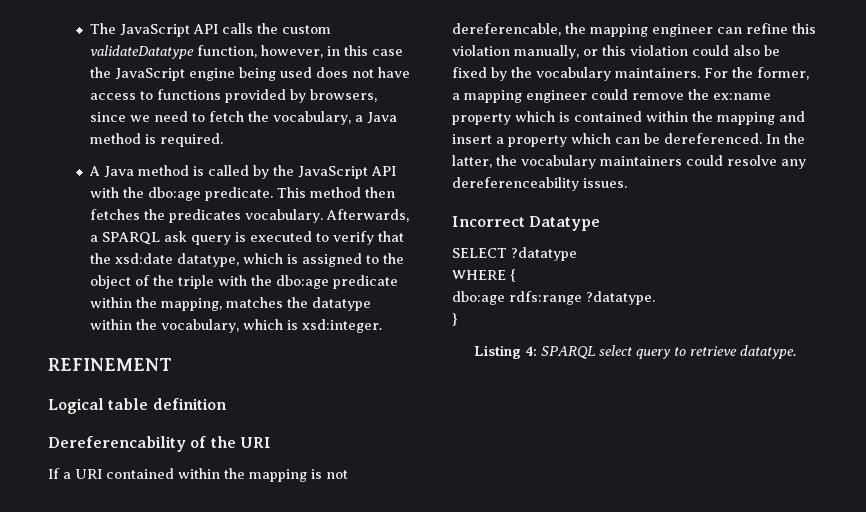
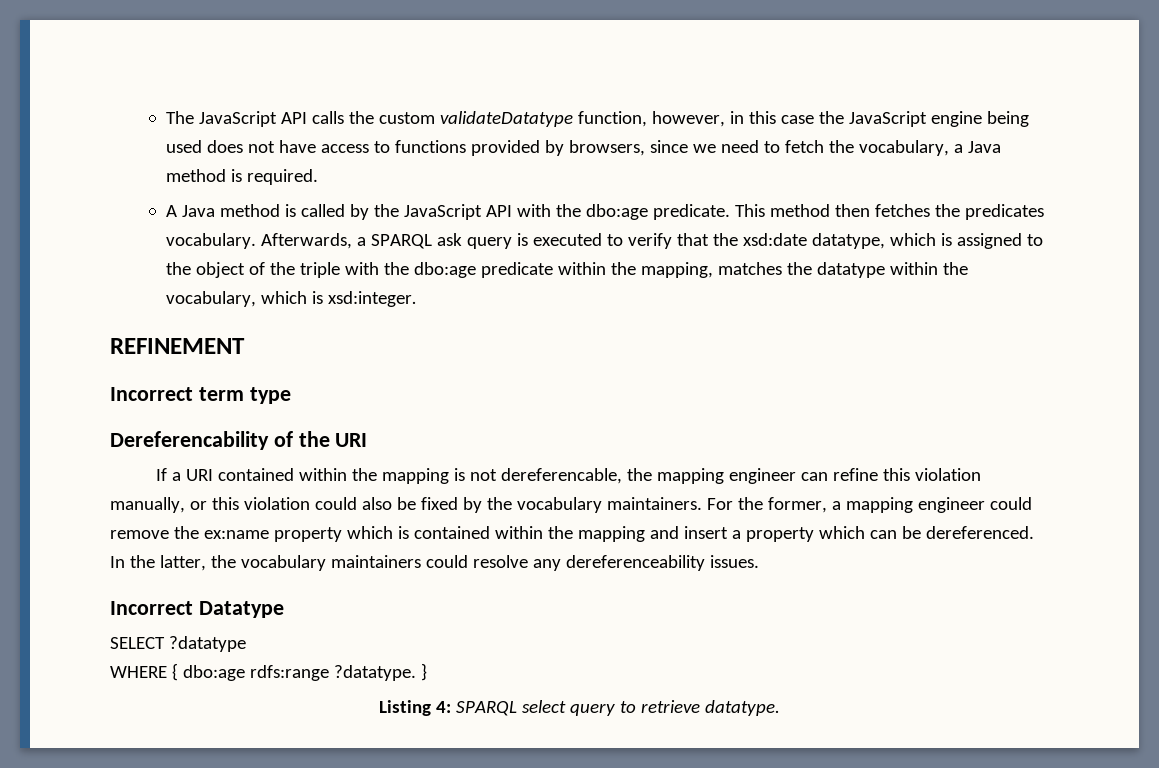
[48,398,227,414] Logical table definition -> [110,387,291,404] Incorrect term type
(516, 275) // -> (178, 672) none
(655, 298) // -> (416, 673) none

